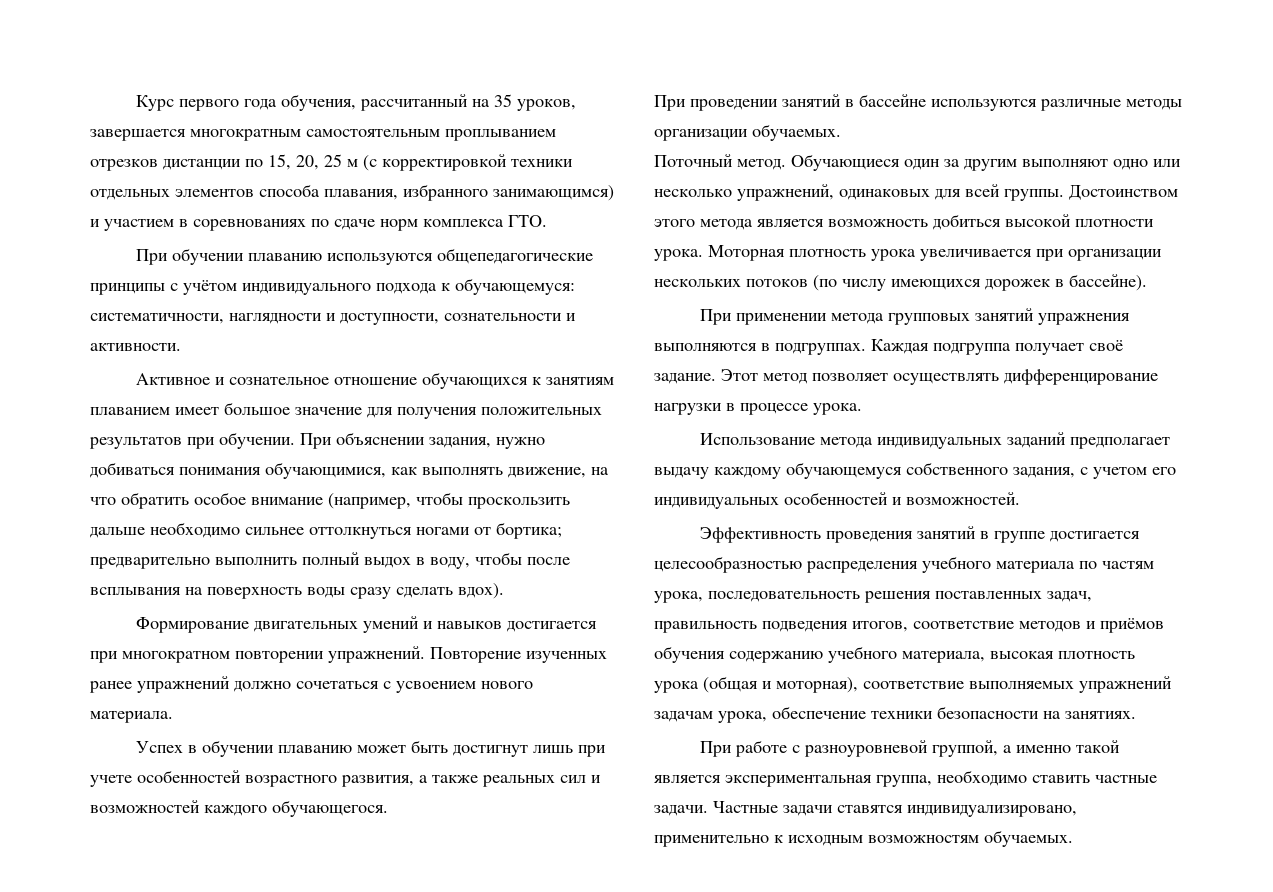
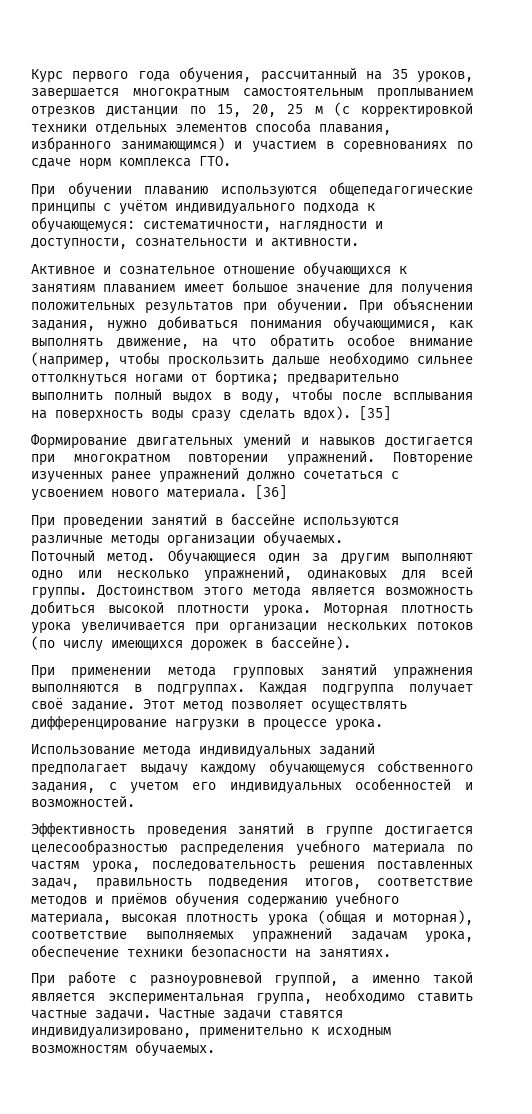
(504, 591) none -> [359,406,391,421] [35]
[136,740,607,757] [90,770,601,787] [90,800,388,817] // Успех в обучении плаванию может быть достигнут лишь при учете особенностей возрастного развития, а также реальных сил и возможностей каждого обучающегося. -> [255,485,287,500] [36]

